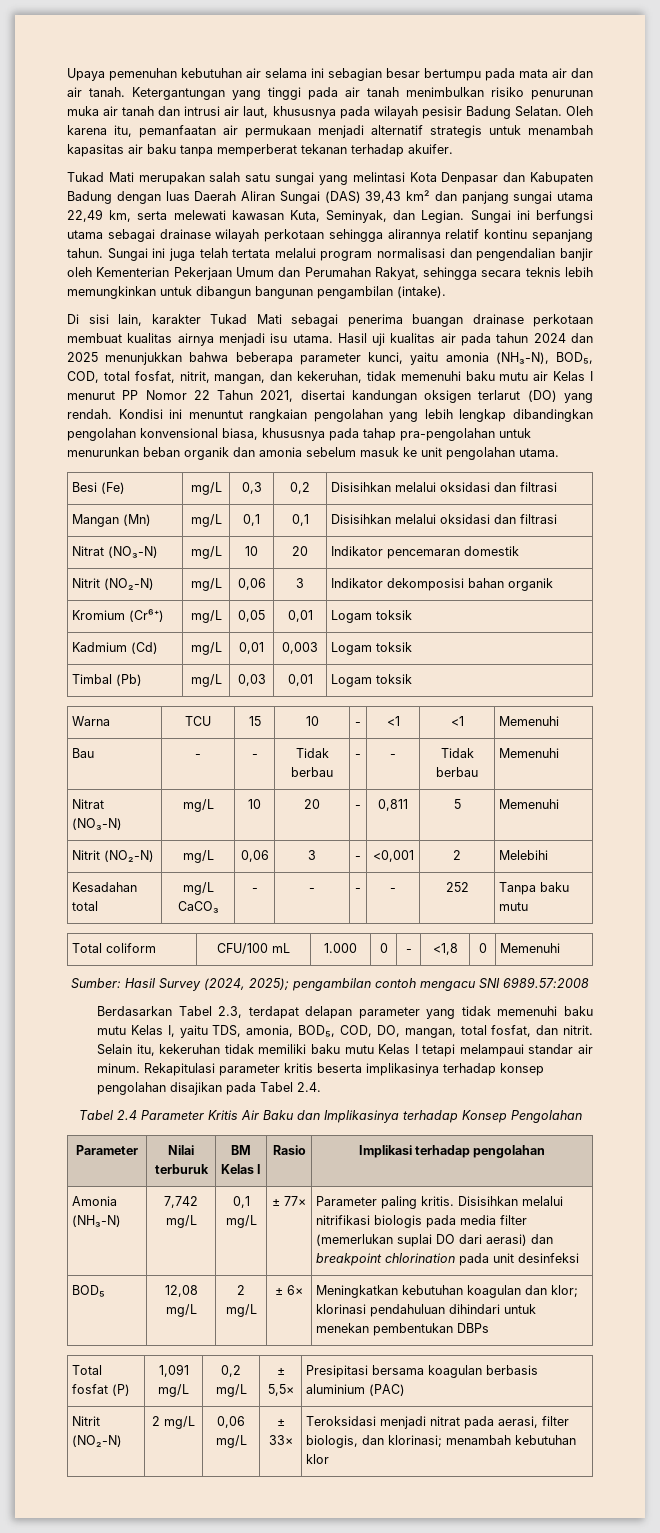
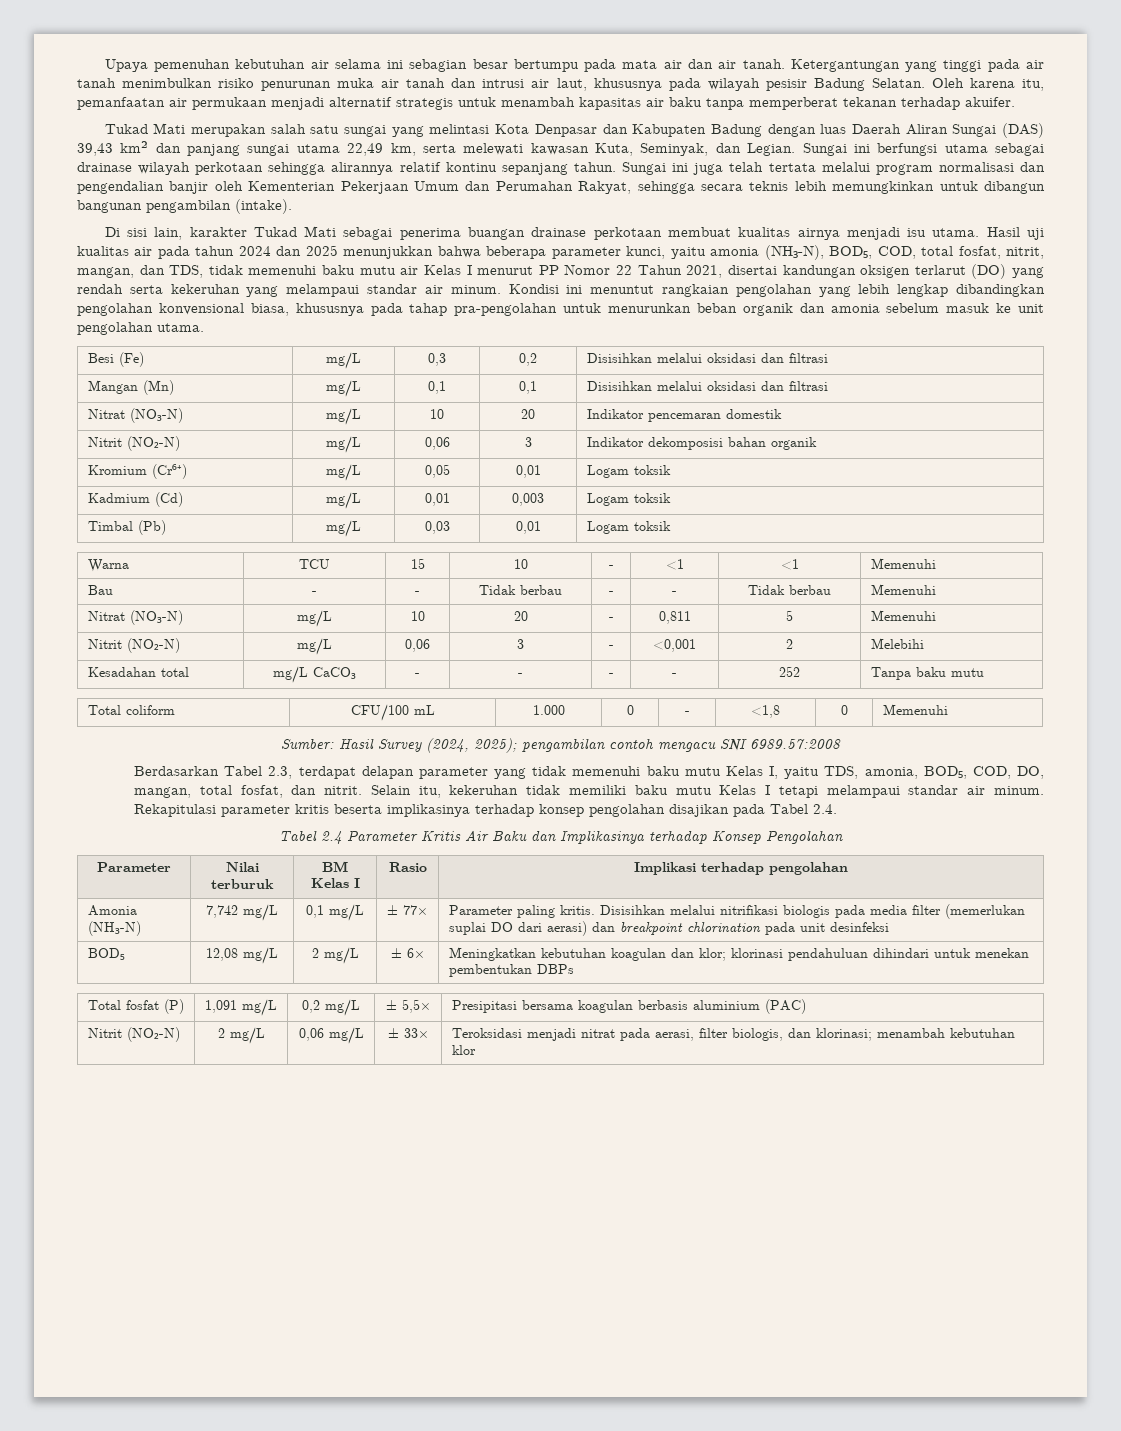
[297,371,363,383] kekeruhan, -> [169,265,204,278] TDS,
[67,409,112,419] rendah. -> [77,284,501,297] rendah serta kekeruhan yang melampaui standar air minum.

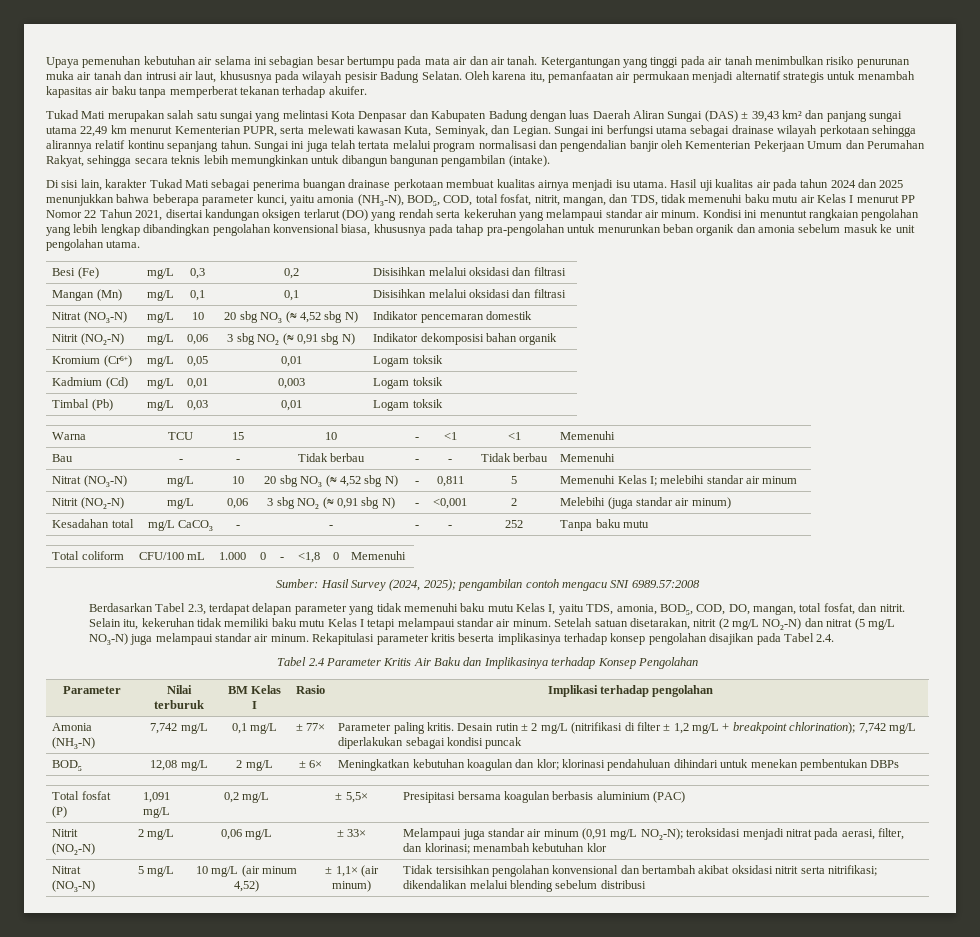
(1044, 130) none -> [741,112,749,119] ±
[390,143,416,156] km, -> [110,125,277,137] km menurut Kementerian PUPR,
(535, 414) none -> [239,311,358,323] sbg NO₃ (≈ 4,52 sbg N)
(532, 442) none -> [236,333,355,345] sbg NO₂ (≈ 0,91 sbg N)
[608,617,614,621] [658,611,691,624] [786,610,793,621] [870,610,936,621] [87,638,180,653] [297,638,332,655] [405,639,430,652] [517,639,524,649] | - | 0,811 | 5 | Memenuhi // Nitrit (NO₂-N) | mg/L | 0,06 | 3 -> [279,475,398,487] [415,481,419,484] [436,476,464,487] [511,476,517,484] [560,475,798,486] [52,497,124,509] [167,498,194,509] [227,498,248,509] [267,497,395,509] sbg NO₃ (≈ 4,52 sbg N) | - | 0,811 | 5 | Memenuhi Kelas I; melebihi standar air minum // Nitrit (NO₂-N) | mg/L | 0,06 | 3 sbg NO₂ (≈ 0,91 sbg N)
(924, 643) none -> [607,497,731,509] (juga standar air minum)
(1045, 790) none -> [554,618,895,630] [88,633,309,645] Setelah satuan disetarakan, nitrit (2 mg/L NO₂-N) dan nitrat (5 mg/L NO₃-N) juga melampaui standar air minum.
[599,904,1025,919] [448,921,889,936] Disisihkan melalui nitrifikasi biologis pada media filter (memerlukan suplai DO dari aerasi) dan breakpoint chlorination pada unit desinfeksi -> [457,722,916,734] [338,737,523,749] Desain rutin ± 2 mg/L (nitrifikasi di filter ± 1,2 mg/L + breakpoint chlorination); 7,742 mg/L diperlakukan sebagai kondisi puncak
[451,1028,522,1038] Teroksidasi -> [403,828,741,840] Melampaui juga standar air minum (0,91 mg/L NO₂-N); teroksidasi
[698,1028,783,1041] filter biologis, -> [878,828,905,840] filter,
(476, 1050) none -> [52,866,82,874] [52,880,96,892] [137,866,175,877] [195,865,298,877] [234,880,259,892] [325,865,379,877] [332,880,371,892] [403,865,877,877] [403,880,646,892] // Nitrat (NO₃-N) | 5 mg/L | 10 mg/L (air minum 4,52) | ± 1,1× (air minum) | Tidak tersisihkan pengolahan konvensional dan bertambah akibat oksidasi nitrit serta nitrifikasi; dikendalikan melalui blending sebelum distribusi

